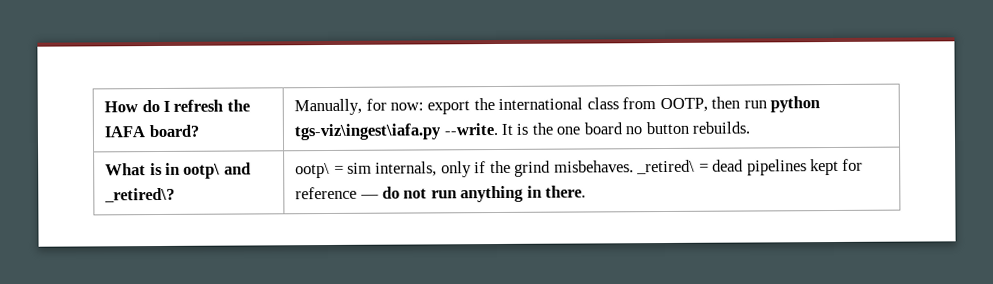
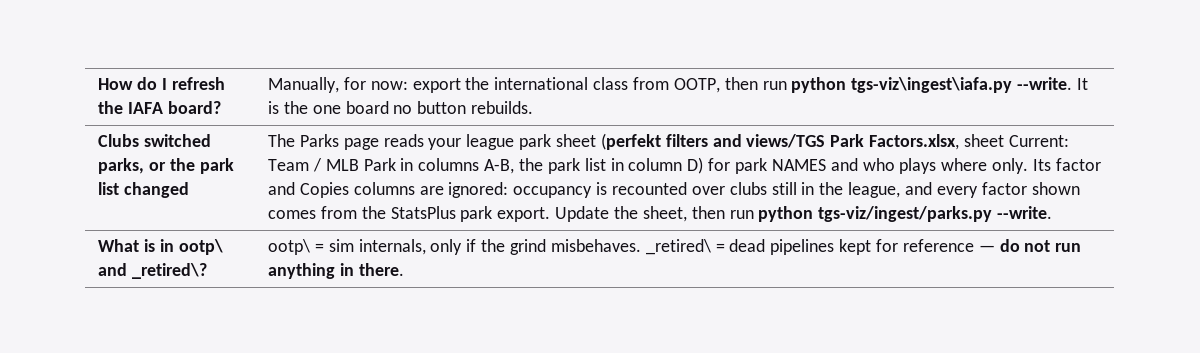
(751, 127) none -> [97,134,211,147] [97,158,234,174] [97,182,189,198] [267,133,1069,150] [267,157,1101,174] [267,182,1080,198] [267,206,1053,222] // Clubs switched parks, or the park list changed | The Parks page reads your league park sheet (perfekt filters and views/TGS Park Factors.xlsx, sheet Current: Team / MLB Park in columns A-B, the park list in column D) for park NAMES and who plays where only. Its factor and Copies columns are ignored: occupancy is recounted over clubs still in the league, and every factor shown comes from the StatsPlus park export. Update the sheet, then run python tgs-viz/ingest/parks.py --write.

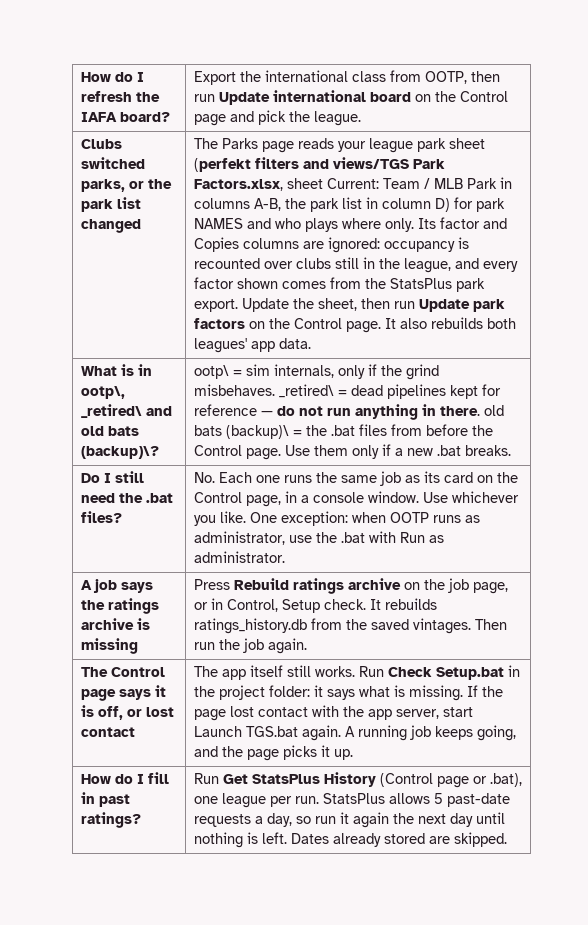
[267,77,461,93] Manually, for now: export -> [193,71,236,85] Export
[791,77,1088,93] [267,101,534,114] python tgs-viz\ingest\iafa.py --write. It is the one board no button rebuilds. -> [218,90,508,105] [193,110,361,126] Update international board on the Control page and pick the league.
[758,206,1053,222] [97,239,223,255] [97,263,207,279] python tgs-viz/ingest/parks.py --write. // What is in ootp\ and _retired\? -> [418,299,505,312] [193,317,516,333] [193,338,311,353] [80,364,152,376] [80,386,125,399] [80,404,172,418] [80,426,139,436] [80,446,159,459] Update park factors on the Control page. It also rebuilds both leagues' app data. // What is in ootp\, _retired\ and old bats (backup)\?
(404, 269) none -> [483,405,504,416] [193,424,493,439] [193,444,511,460] [80,471,144,483] [80,493,173,503] [80,511,122,523] [193,471,518,486] [193,491,519,507] [193,511,480,526] [193,531,444,545] [193,551,285,563] [80,579,153,593] [80,598,159,614] [80,618,150,630] [80,638,138,654] [193,578,508,594] [193,598,437,613] [193,618,507,634] [193,638,307,654] [80,667,165,677] [80,685,166,701] [80,705,174,720] [80,727,135,737] [193,665,520,680] [193,685,503,701] [193,705,473,721] [193,725,516,741] [193,745,353,761] [80,772,169,784] [80,792,130,807] [80,812,141,828] [193,772,522,788] [193,793,510,808] [193,812,505,828] [193,832,507,848] old bats (backup)\ = the .bat files from before the Control page. Use them only if a new .bat breaks. // Do I still need the .bat files? | No. Each one runs the same job as its card on the Control page, in a console window. Use whichever you like. One exception: when OOTP runs as administrator, use the .bat with Run as administrator. // A job says the ratings archive is missing | Press Rebuild ratings archive on the job page, or in Control, Setup check. It rebuilds ratings_history.db from the saved vintages. Then run the job again. // The Control page says it is off, or lost contact | The app itself still works. Run Check Setup.bat in the project folder: it says what is missing. If the page lost contact with the app server, start Launch TGS.bat again. A running job keeps going, and the page picks it up. // How do I fill in past ratings? | Run Get StatsPlus History (Control page or .bat), one league per run. StatsPlus allows 5 past-date requests a day, so run it again the next day until nothing is left. Dates already stored are skipped.

